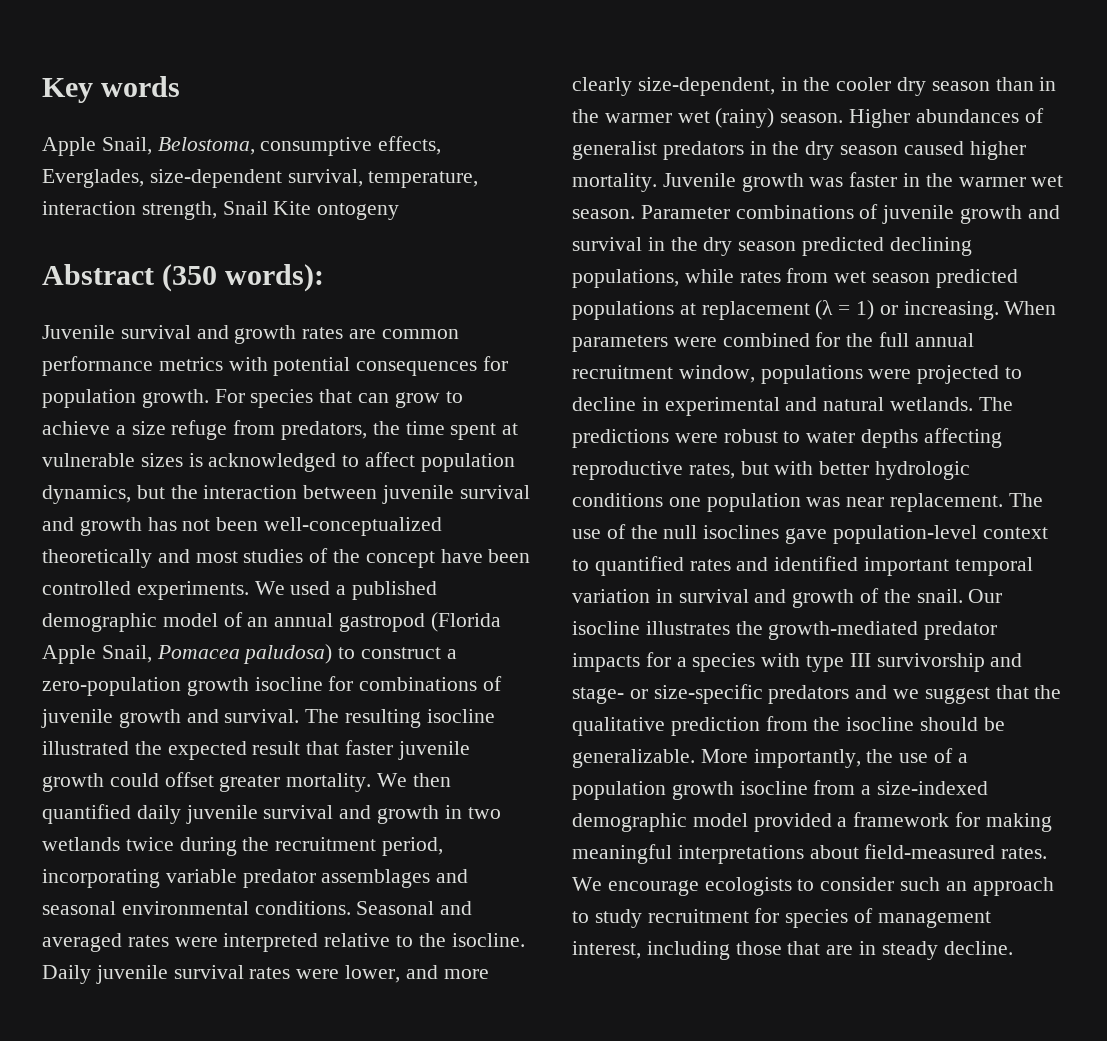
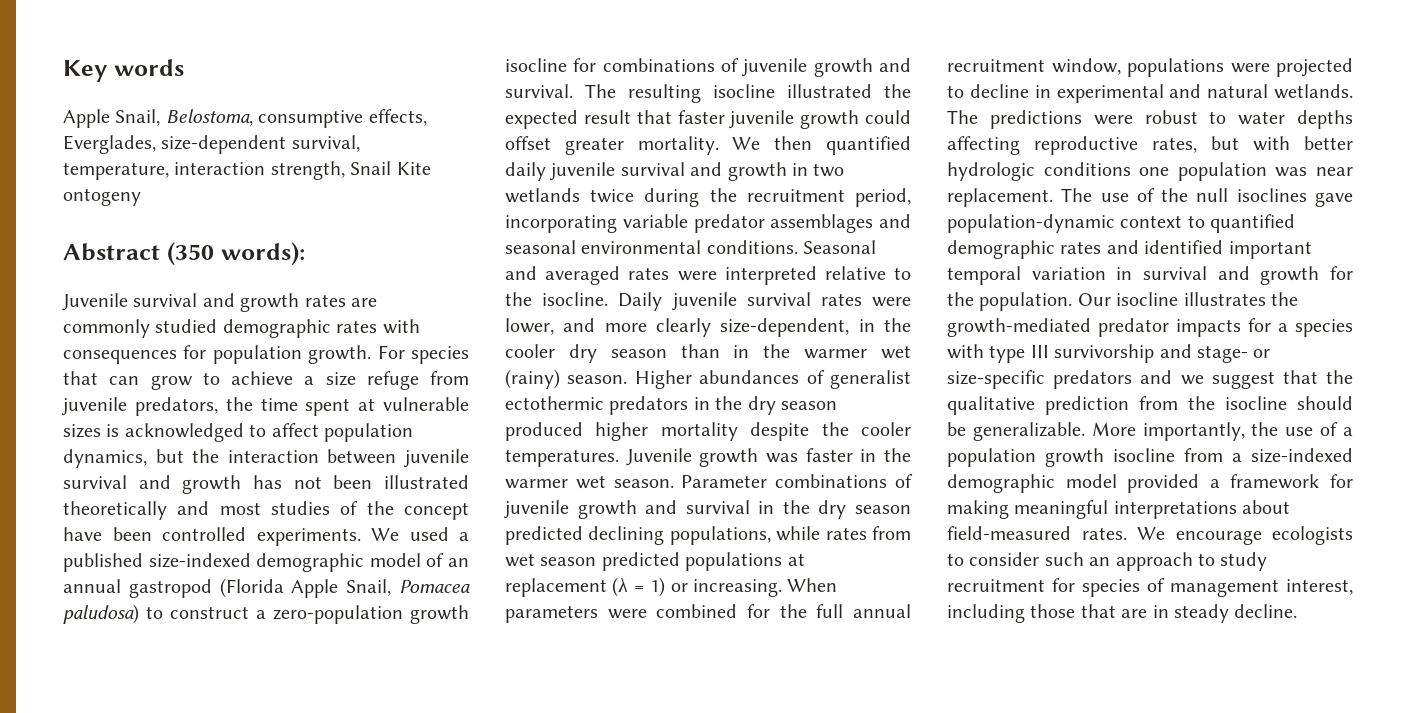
[381,329,459,339] [42,356,351,376] common performance metrics with potential -> [63,319,420,338] commonly studied demographic rates with
(276, 427) none -> [62,397,127,416] juvenile
[264,517,443,536] well-conceptualized -> [384,475,470,489] illustrated
(438, 590) none -> [148,553,251,568] size-indexed
(657, 150) none -> [505,396,604,410] ectothermic
[903,141,1026,160] [572,173,657,192] caused higher mortality. -> [505,422,911,441] [505,449,619,467] produced higher mortality despite the cooler temperatures.
[832,525,977,544] population-level -> [947,214,1115,233] population-dynamic
(684, 566) none -> [947,240,1055,259] demographic
[860,588,963,603] of the snail. -> [1330,266,1353,280] [947,292,1073,311] for the population.

